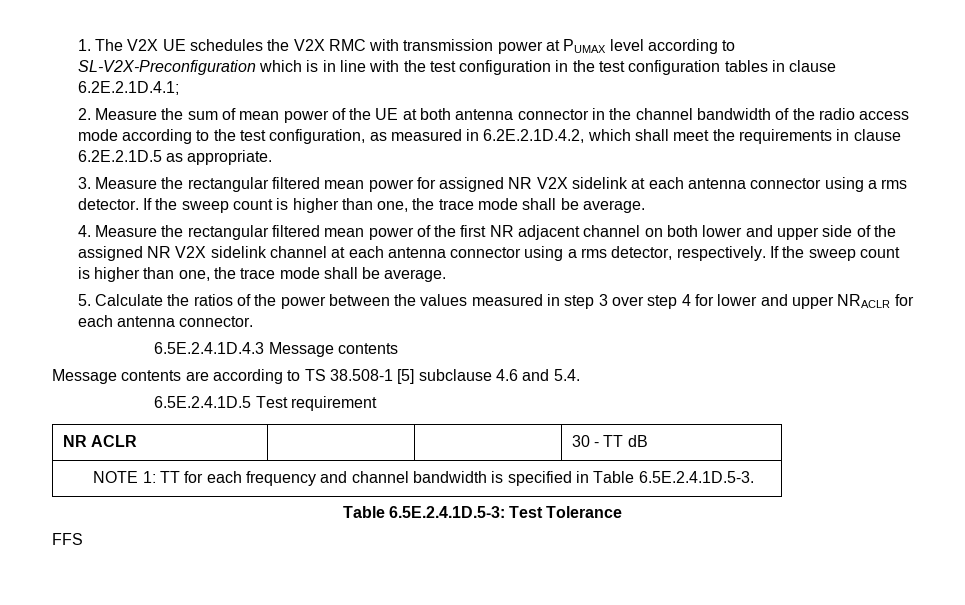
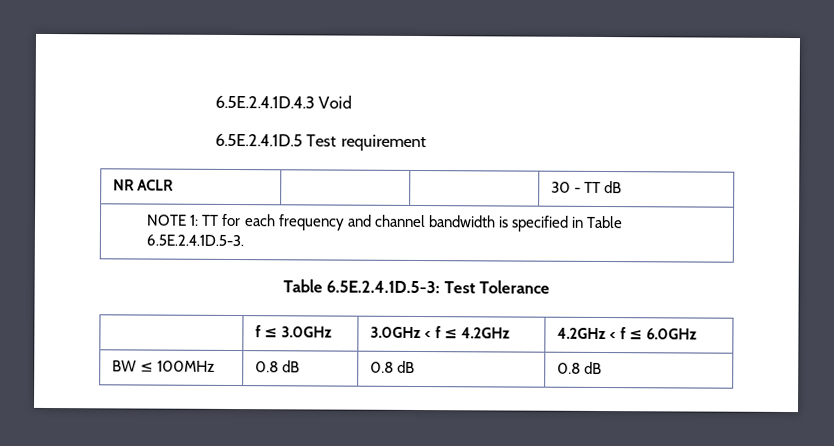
[77,39,736,54] [77,60,837,75] [77,81,179,95] [77,108,910,123] [77,129,901,144] [77,150,273,165] [77,177,908,192] [77,198,646,213] [77,225,897,240] [77,246,901,261] [77,267,447,282] [77,294,914,309] [77,315,254,327] [154,342,399,357] [52,369,580,384] 1. The V2X UE schedules the V2X RMC with transmission power at PUMAX level according to SL-V2X-Preconfiguration which is in line with the test configuration in the test configuration tables in clause 6.2E.2.1D.4.1; // 2. Measure the sum of mean power of the UE at both antenna connector in the channel bandwidth of the radio access mode according to the test configuration, as measured in 6.2E.2.1D.4.2, which shall meet the requirements in clause 6.2E.2.1D.5 as appropriate. // 3. Measure the rectangular filtered mean power for assigned NR V2X sidelink at each antenna connector using a rms detector. If the sweep count is higher than one, the trace mode shall be average. // 4. Measure the rectangular filtered mean power of the first NR adjacent channel on both lower and upper side of the assigned NR V2X sidelink channel at each antenna connector using a rms detector, respectively. If the sweep count is higher than one, the trace mode shall be average. // 5. Calculate the ratios of the power between the values measured in step 3 over step 4 for lower and upper NRACLR for each antenna connector. // 6.5E.2.4.1D.4.3 Message contents // Message contents are according to TS 38.508-1 [5] subclause 4.6 and 5.4. -> [214,95,353,109] 6.5E.2.4.1D.4.3 Void
[52,533,83,545] // FFS -> [254,325,332,338] [369,326,511,339] [556,327,698,340] [111,360,215,372] [254,360,300,373] [369,360,415,373] [556,361,602,374] // | f ≤ 3.0GHz | 3.0GHz < f ≤ 4.2GHz | 4.2GHz < f ≤ 6.0GHz // BW ≤ 100MHz | 0.8 dB | 0.8 dB | 0.8 dB

